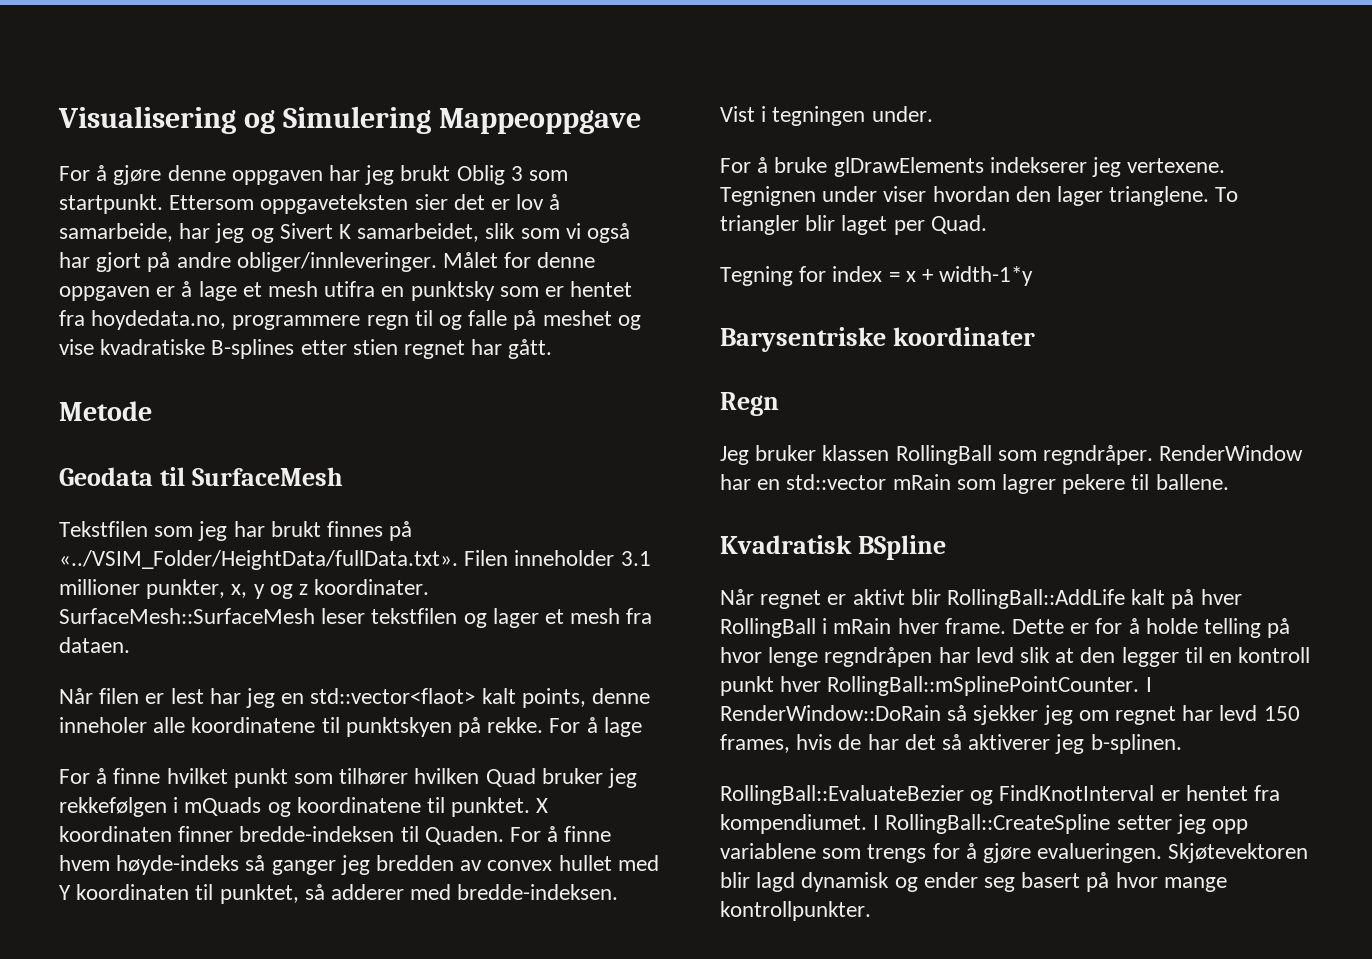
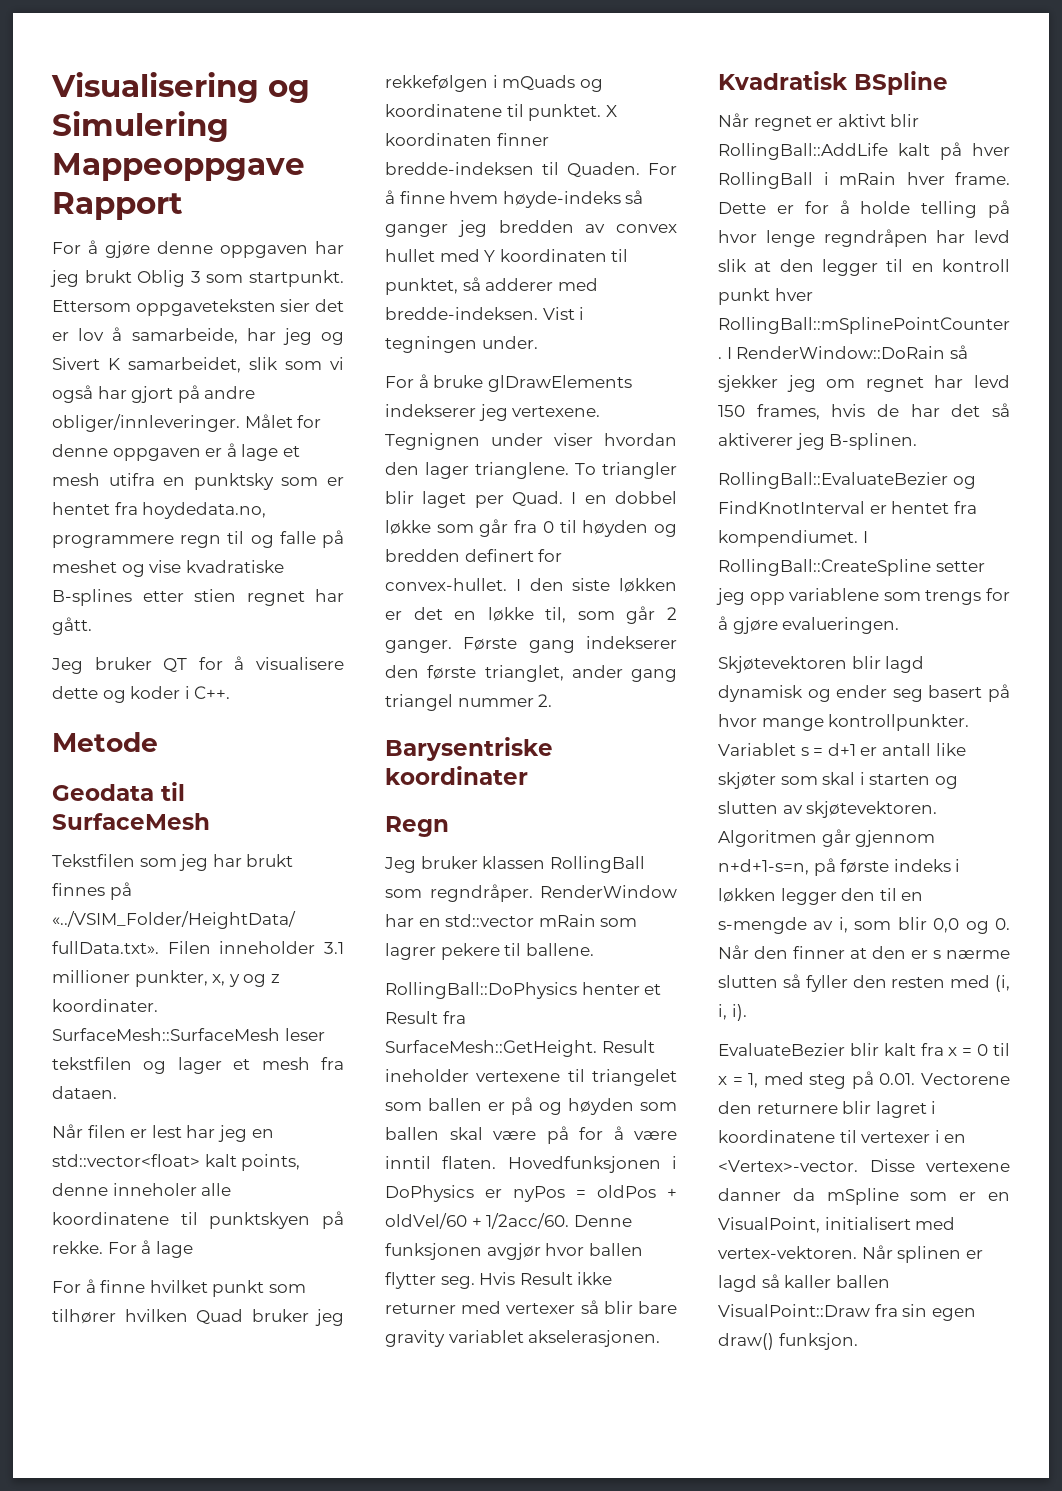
(642, 121) none -> [52,192,182,220] Rapport
(553, 349) none -> [51,656,344,674] [52,686,231,703] // Jeg bruker QT for å visualisere dette og koder i C++.
[310,688,476,704] std::vector<flaot> -> [52,1154,200,1167] std::vector<float>
[720,266,1034,286] // Tegning for index = x + width-1*y -> [571,491,677,504] [385,519,677,537] [385,549,563,562] [385,578,677,593] [385,606,677,624] [385,636,677,653] [385,665,677,682] [385,694,553,711] I en dobbel løkke som går fra 0 til høyden og bredden definert for convex-hullet. I den siste løkken er det en løkke til, som går 2 ganger. Første gang indekserer den første trianglet, ander gang triangel nummer 2.
(1229, 482) none -> [385,982,662,999] [385,1011,466,1024] [385,1040,655,1057] [385,1069,677,1086] [385,1097,677,1115] [385,1126,677,1144] [385,1156,677,1173] [385,1185,677,1202] [385,1213,632,1229] [385,1243,643,1260] [385,1272,613,1289] [385,1300,677,1314] [385,1330,661,1347] // RollingBall::DoPhysics henter et Result fra SurfaceMesh::GetHeight. Result ineholder vertexene til triangelet som ballen er på og høyden som ballen skal være på for å være inntil flaten. Hovedfunksjonen i DoPhysics er nyPos = oldPos + oldVel/60 + 1/2acc/60. Denne funksjonen avgjør hvor ballen flytter seg. Hvis Result ikke returner med vertexer så blir bare gravity variablet akselerasjonen.
[1090,734,1182,754] b-splinen. -> [829,433,918,450] B-splinen.
(1163, 853) none -> (900, 625) //
(871, 911) none -> [718,743,966,756] [718,772,958,789] [718,801,938,818] [718,829,936,847] [718,858,961,876] [718,888,924,905] [718,917,1010,934] [718,945,1010,959] [718,974,1010,992] [718,1004,747,1021] [718,1043,1010,1056] [718,1071,1010,1089] [718,1101,937,1118] [718,1130,967,1143] [718,1159,1010,1172] [718,1188,1010,1205] [718,1217,956,1233] [718,1245,983,1263] [718,1274,890,1292] [718,1304,976,1321] [718,1333,858,1350] Variablet s = d+1 er antall like skjøter som skal i starten og slutten av skjøtevektoren. Algoritmen går gjennom n+d+1-s=n, på første indeks i løkken legger den til en s-mengde av i, som blir 0,0 og 0. Når den finner at den er s nærme slutten så fyller den resten med (i, i, i). // EvaluateBezier blir kalt fra x = 0 til x = 1, med steg på 0.01. Vectorene den returnere blir lagret i koordinatene til vertexer i en <Vertex>-vector. Disse vertexene danner da mSpline som er en VisualPoint, initialisert med vertex-vektoren. Når splinen er lagd så kaller ballen VisualPoint::Draw fra sin egen draw() funksjon.

